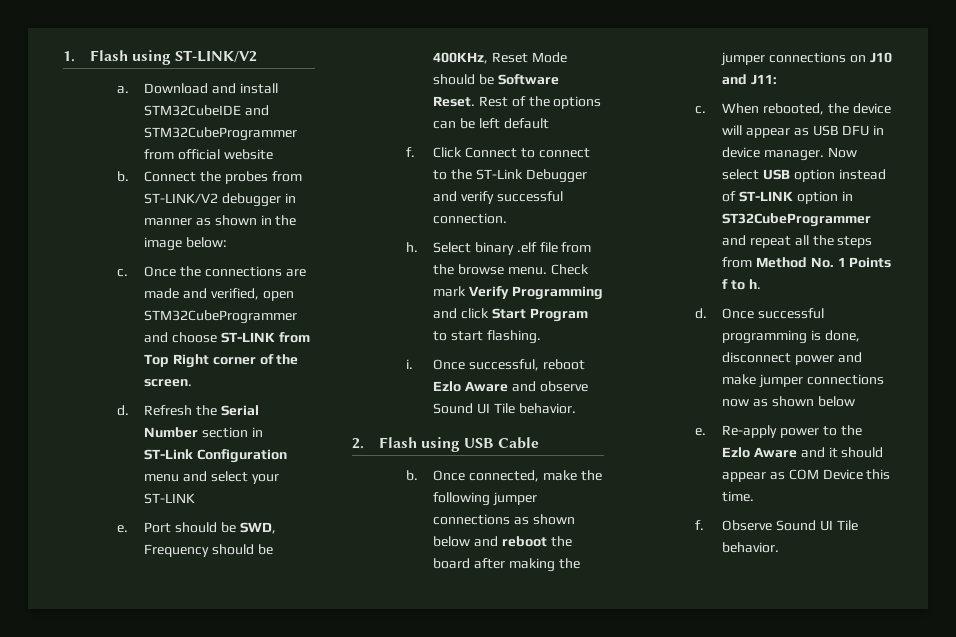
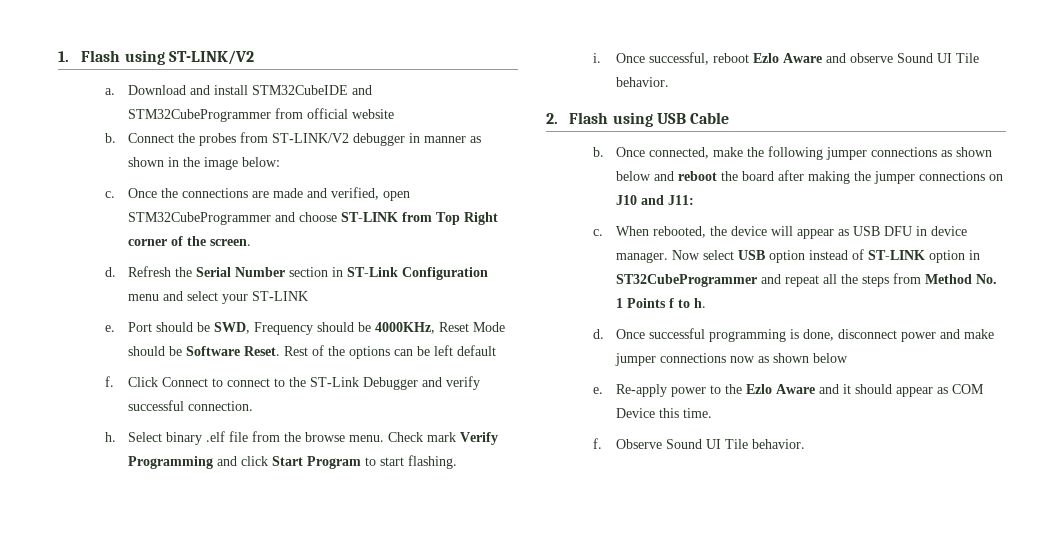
[433,52,489,64] 400KHz, -> [375,322,436,334] 4000KHz,

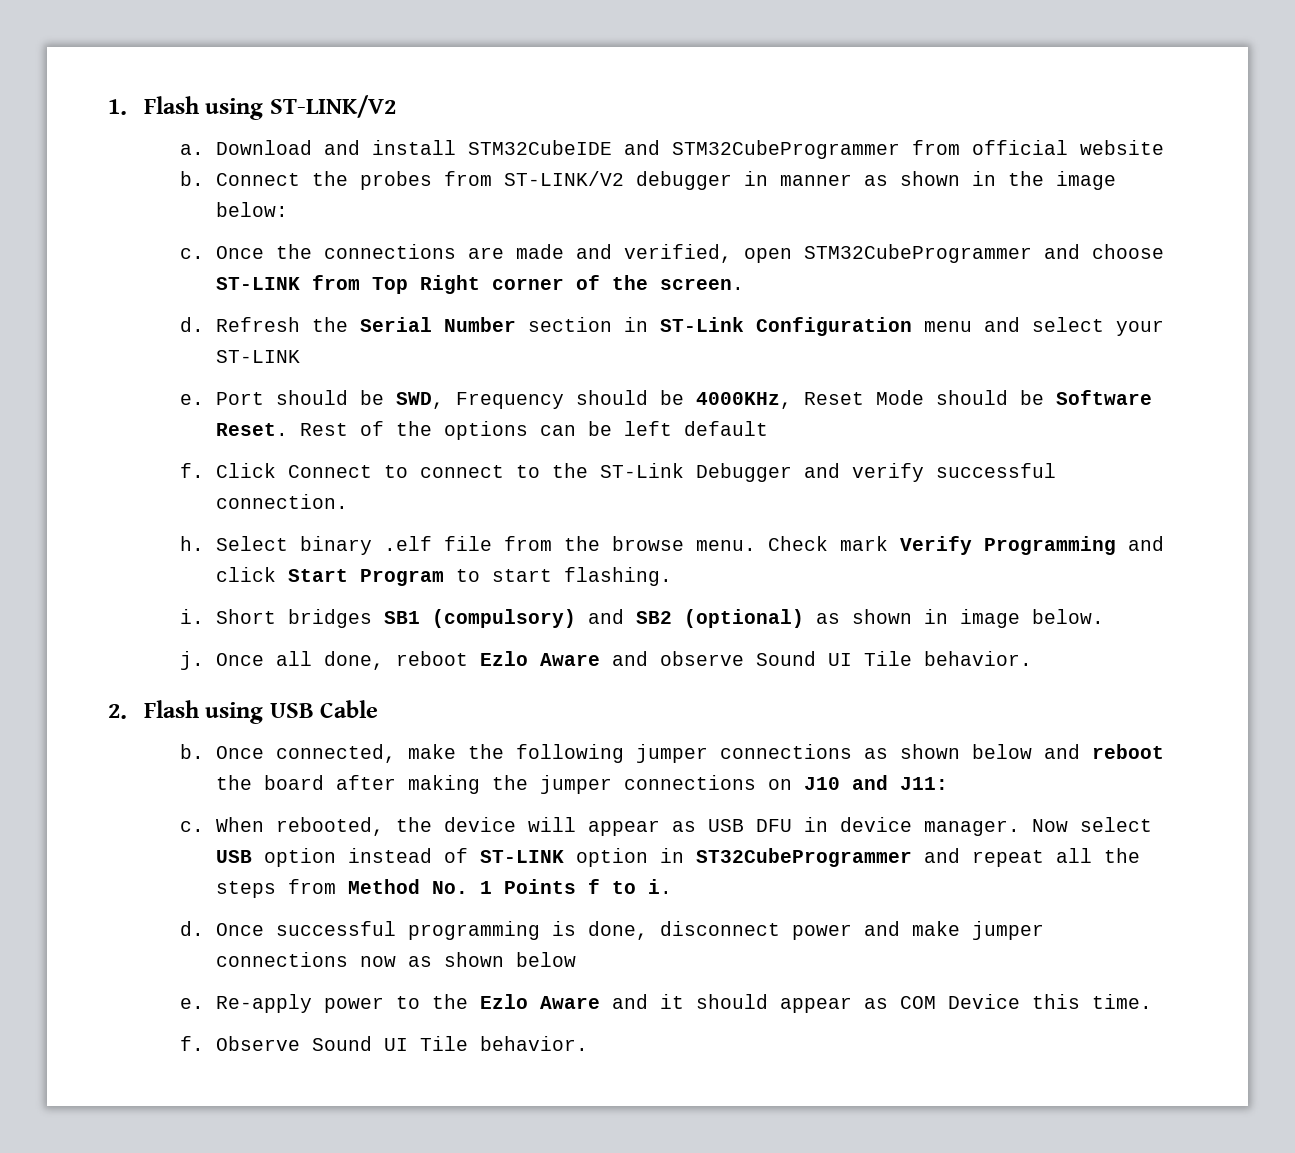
[616,52,710,65] Once successful, -> [215,609,1104,628] [179,651,384,670] Short bridges SB1 (compulsory) and SB2 (optional) as shown in image below. // j. Once all done,
[694,298,707,308] h. -> [647,879,672,894] i.

